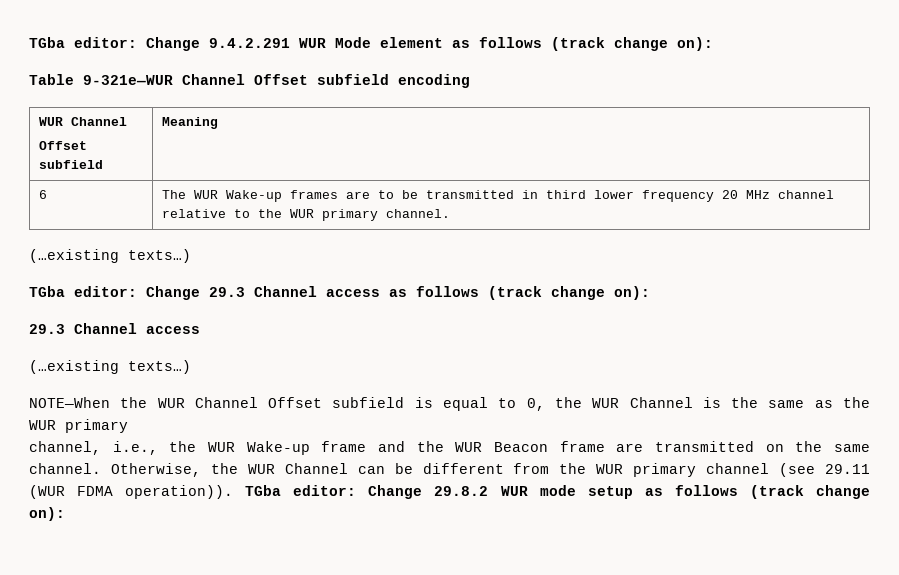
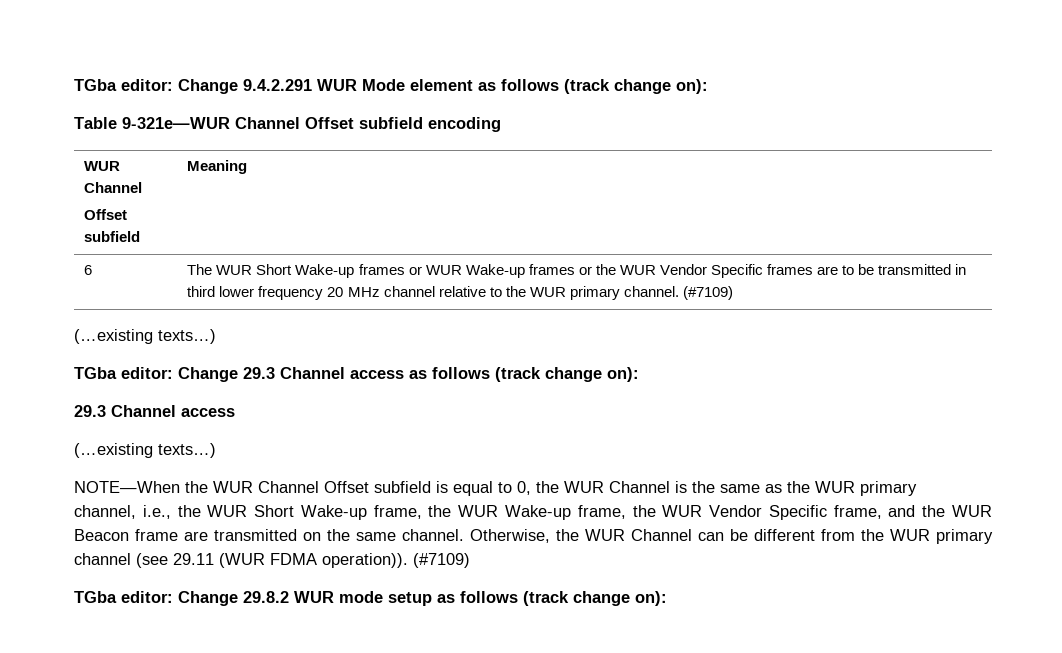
[225,190,338,202] Wake-up frames -> [256,264,814,278] Short Wake-up frames or WUR Wake-up frames or the WUR Vendor Specific frames
(450, 213) none -> [682,286,733,300] (#7109)
[246,441,367,455] Wake-up frame -> [254,505,882,520] Short Wake-up frame, the WUR Wake-up frame, the WUR Vendor Specific frame,
(234, 492) none -> [413,553,470,568] (#7109) //

